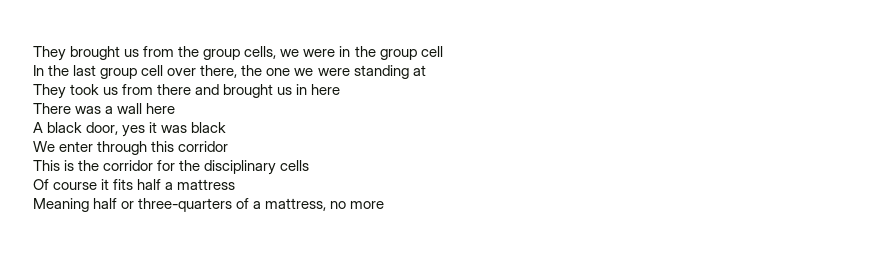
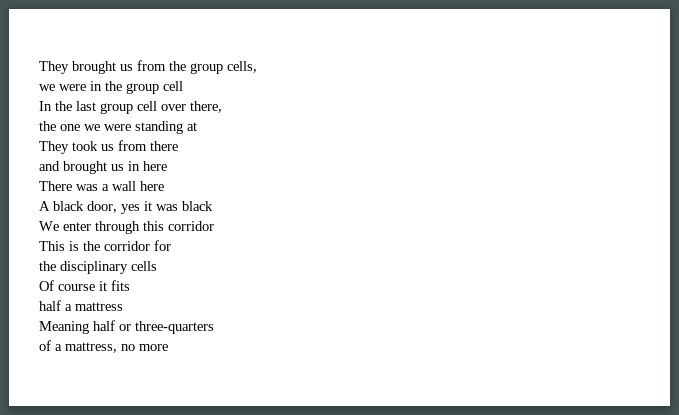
(277, 52) none -> (257, 67) //
(238, 71) none -> (222, 107) //
(192, 89) none -> (178, 146) //
(176, 165) none -> (171, 245) //
(134, 184) none -> (130, 285) //
(233, 205) none -> (214, 327) //

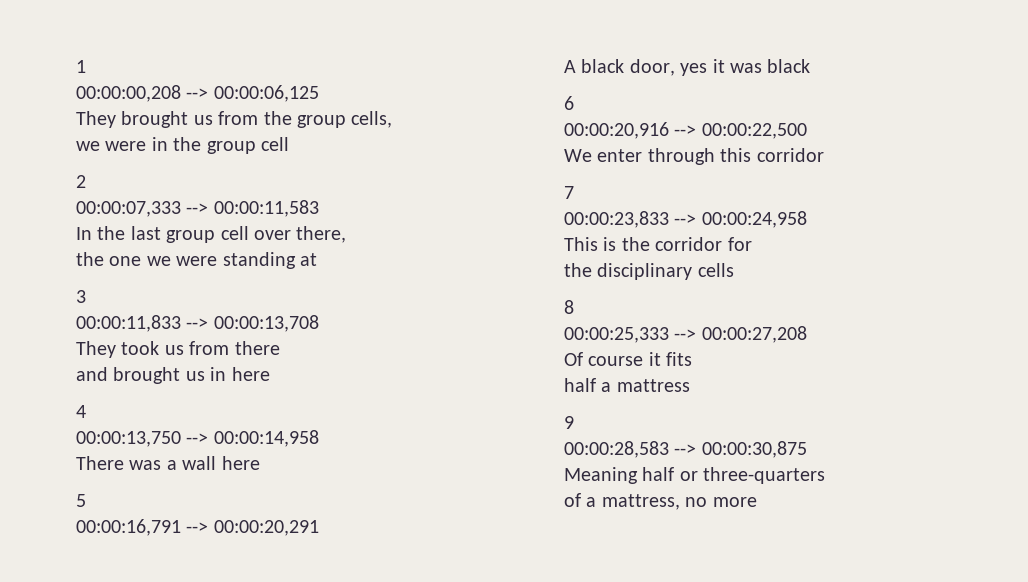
(39, 67) none -> [76,60,86,73] [76,85,319,102] 1 // 00:00:00,208 --> 00:00:06,125 //
(183, 86) none -> [76,175,86,188] [76,200,319,217] // 2 // 00:00:07,333 --> 00:00:11,583
(197, 126) none -> [76,290,86,303] [76,315,319,332] // 3 // 00:00:11,833 --> 00:00:13,708
(167, 166) none -> [76,405,86,418] [76,430,319,447] // 4 // 00:00:13,750 --> 00:00:14,958
(164, 186) none -> [76,494,86,507] [76,519,319,536] // 5 // 00:00:16,791 --> 00:00:20,291
(213, 206) none -> [564,96,574,110] [564,122,807,139] // 6 // 00:00:20,916 --> 00:00:22,500
(214, 226) none -> [564,186,574,199] [564,211,807,228] // 7 // 00:00:23,833 --> 00:00:24,958
(157, 266) none -> [564,300,574,314] [564,326,807,343] // 8 // 00:00:25,333 --> 00:00:27,208
(123, 306) none -> [564,416,574,429] [564,441,807,458] // 9 // 00:00:28,583 --> 00:00:30,875

